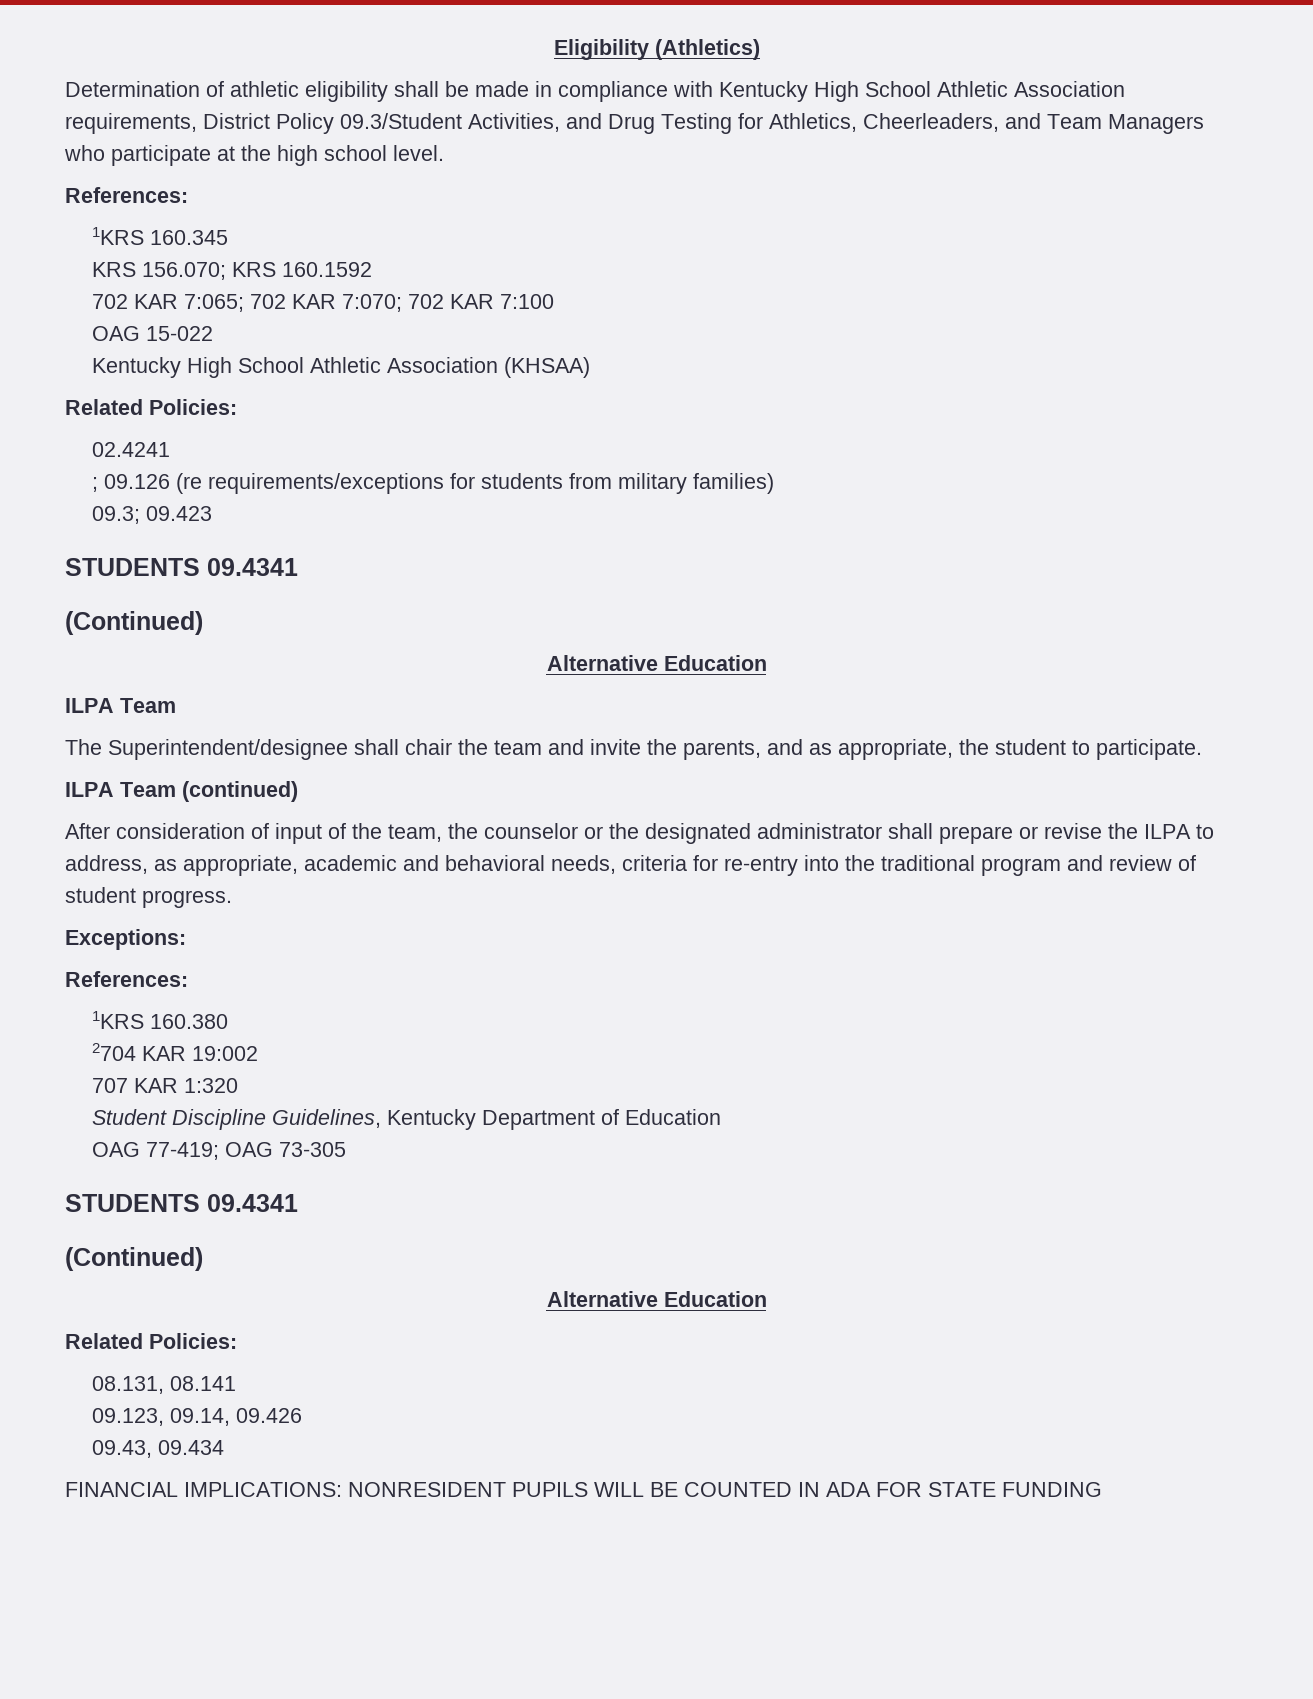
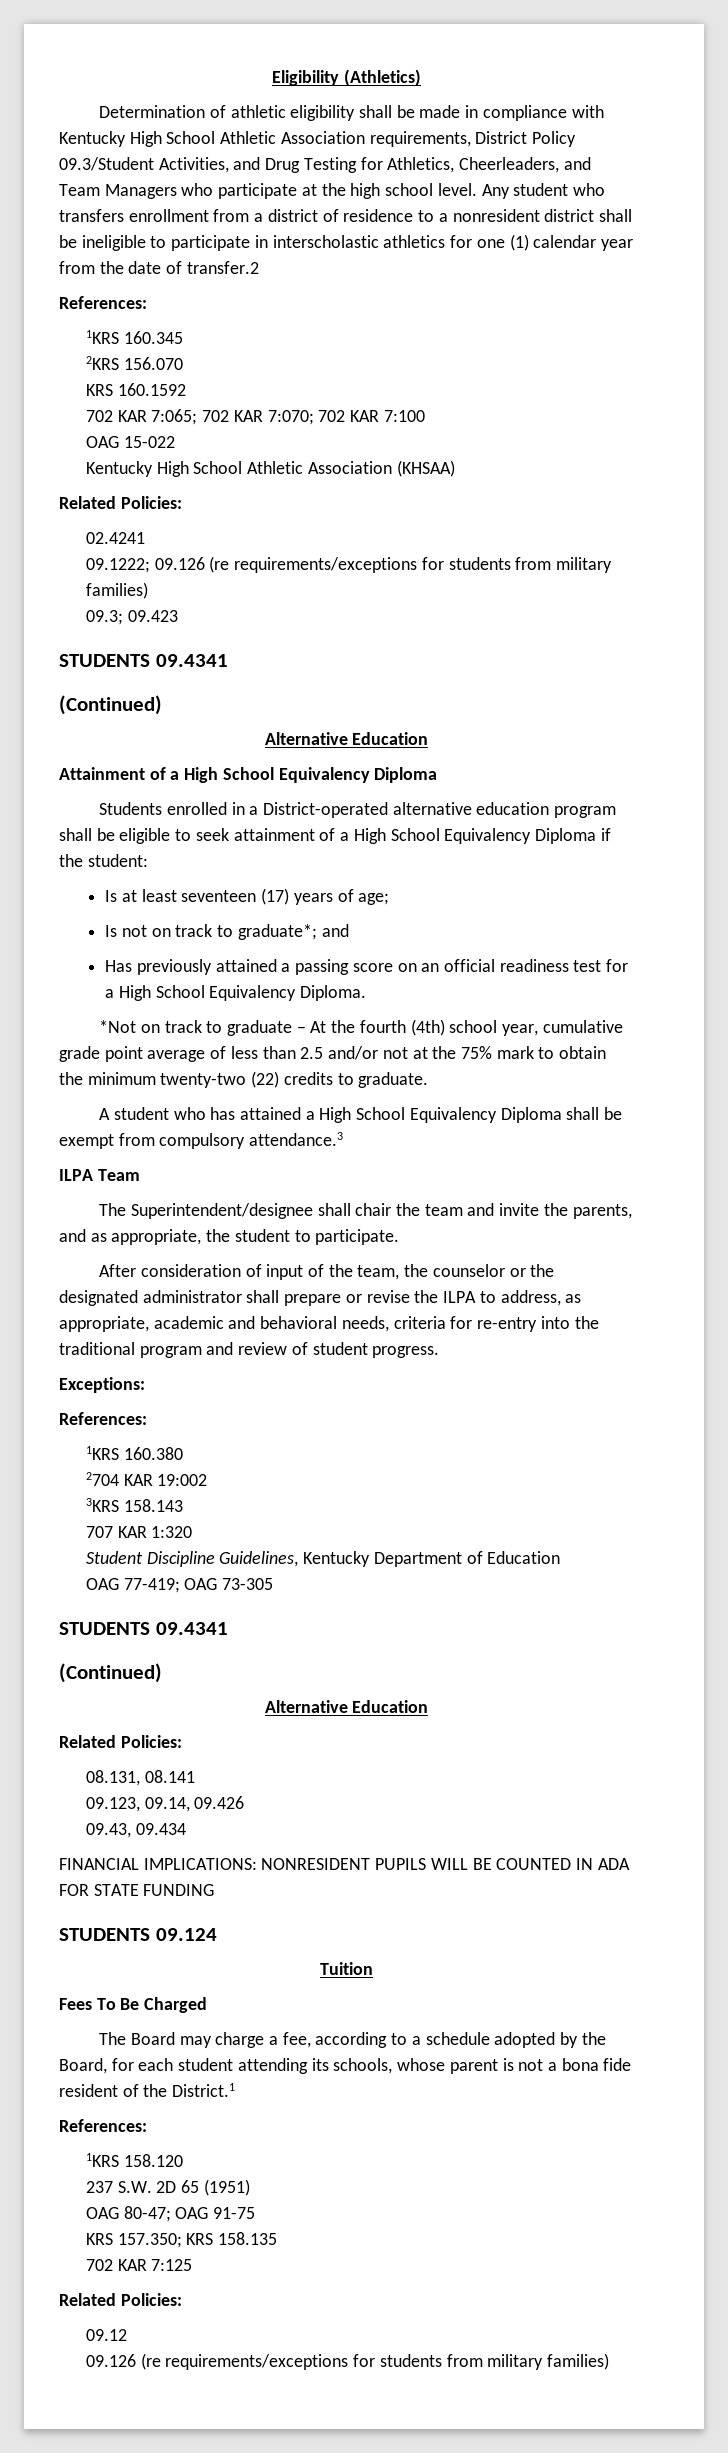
(444, 153) none -> [481,183,605,199] [59,209,632,222] [59,234,633,251] [59,261,259,274] Any student who transfers enrollment from a district of residence to a nonresident district shall be ineligible to participate in interscholastic athletics for one (1) calendar year from the date of transfer.2
[91,262,226,280] KRS 156.070; -> [85,356,183,370] 2KRS 156.070 //
[91,477,98,492] ; -> [85,558,150,573] 09.1222;
(767, 663) none -> [59,767,438,783] [99,802,617,818] [59,828,611,844] [59,854,148,867] [105,888,390,905] [105,924,349,940] [105,959,629,975] [105,985,367,1001] [99,1019,623,1036] [59,1046,607,1062] [59,1071,429,1088] [99,1107,623,1123] [59,1132,344,1149] // Attainment of a High School Equivalency Diploma // Students enrolled in a District-operated alternative education program shall be eligible to seek attainment of a High School Equivalency Diploma if the student: // Is at least seventeen (17) years of age; // Is not on track to graduate*; and // Has previously attained a passing score on an official readiness test for a High School Equivalency Diploma. // *Not on track to graduate – At the fourth (4th) school year, cumulative grade point average of less than 2.5 and/or not at the 75% mark to obtain the minimum twenty-two (22) credits to graduate. // A student who has attained a High School Equivalency Diploma shall be exempt from compulsory attendance.3
[65,781,298,802] // ILPA Team (continued) -> (400, 1237) none
(258, 1053) none -> [85,1498,183,1512] // 3KRS 158.143
(1102, 1489) none -> [59,1928,217,1941] [320,1962,373,1975] [59,1997,208,2013] [99,2032,606,2048] [59,2058,632,2074] [59,2083,236,2097] [59,2119,147,2132] [85,2153,183,2167] [85,2179,250,2196] [85,2206,256,2222] [85,2232,278,2248] [85,2259,193,2271] [59,2293,182,2306] [85,2329,127,2341] [85,2353,610,2370] // STUDENTS 09.124 // Tuition // Fees To Be Charged // The Board may charge a fee, according to a schedule adopted by the Board, for each student attending its schools, whose parent is not a bona fide resident of the District.1 // References: // 1KRS 158.120 // 237 S.W. 2D 65 (1951) // OAG 80-47; OAG 91-75 // KRS 157.350; KRS 158.135 // 702 KAR 7:125 // Related Policies: // 09.12 // 09.126 (re requirements/exceptions for students from military families)

